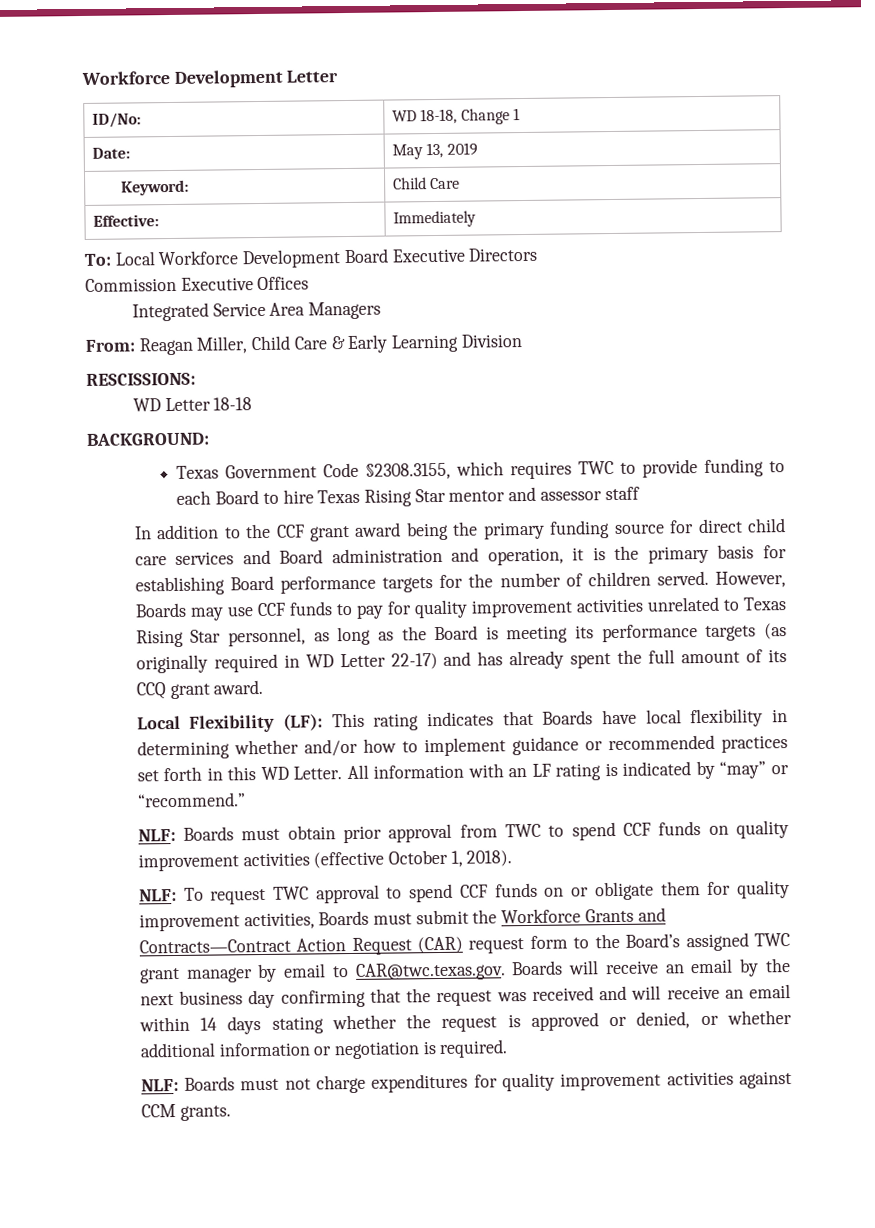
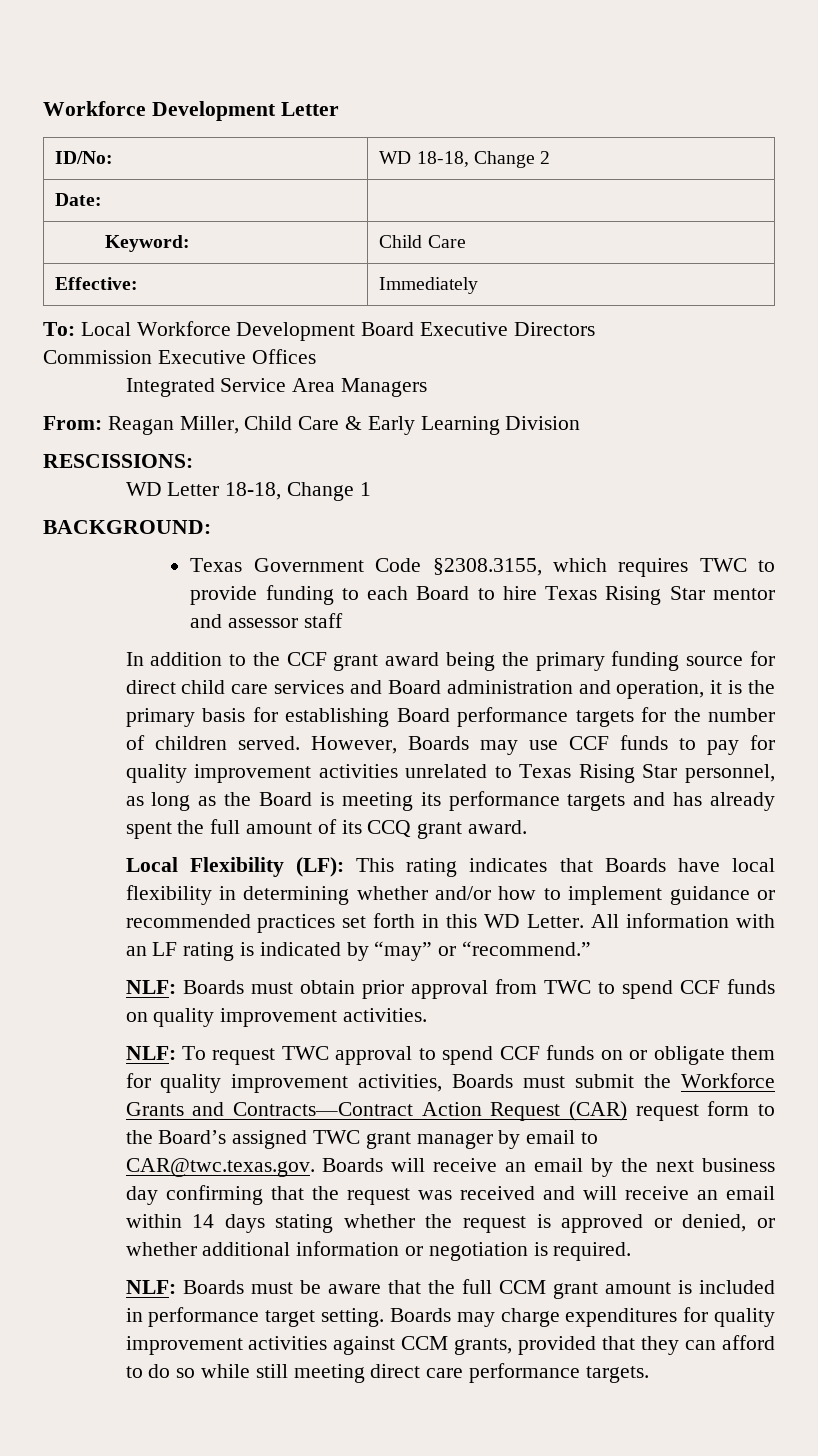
[513,108,521,121] 1 -> [540,151,551,164] 2
[392,142,478,160] May 13, 2019 -> (103, 199) none
[213,397,253,411] 18-18 -> [225,482,371,501] 18-18, Change 1
[764,623,788,640] [135,653,438,674] (as originally required in WD Letter 22-17) -> (626, 802) none
[242,849,513,869] activities (effective October 1, 2018). -> [342,1008,427,1022] activities.
[284,1078,311,1090] not -> [299,1279,775,1299] [125,1307,495,1327] be aware that the full CCM grant amount is included in performance target setting. Boards may
[179,1105,231,1121] grants. -> [454,1335,775,1355] [125,1363,649,1383] grants, provided that they can afford to do so while still meeting direct care performance targets.

